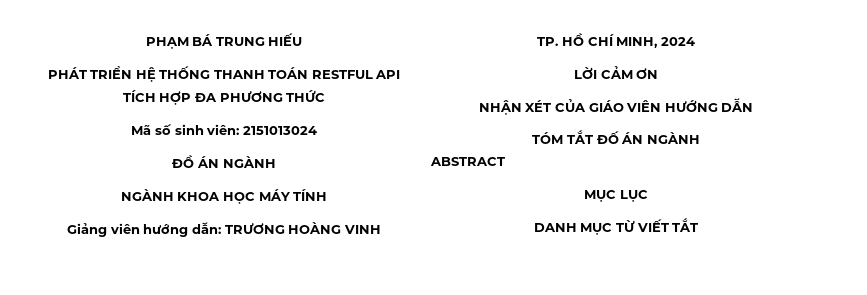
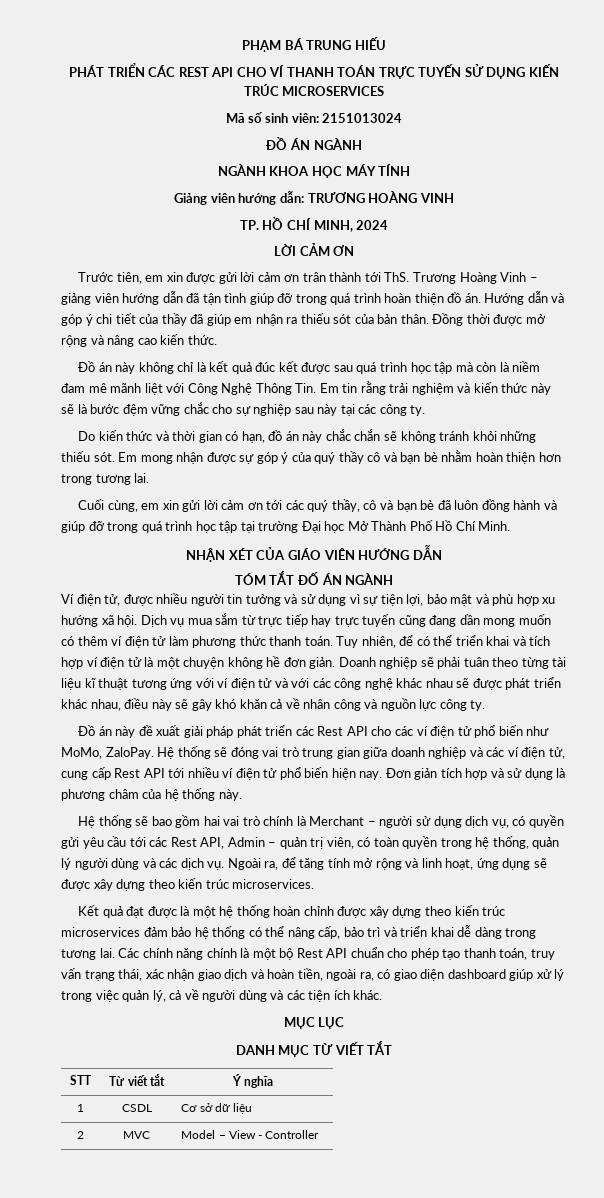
[135,66,401,82] [122,90,326,105] HỆ THỐNG THANH TOÁN RESTFUL API TÍCH HỢP ĐA PHƯƠNG THỨC -> [148,64,559,79] [243,84,385,96] CÁC REST API CHO VÍ THANH TOÁN TRỰC TUYẾN SỬ DỤNG KIẾN TRÚC MICROSERVICES
(659, 73) none -> [78,272,538,284] [61,291,565,305] [61,313,546,326] [61,334,217,347] [78,361,541,374] [61,381,551,395] [61,402,426,416] [78,429,537,443] [61,450,561,464] [61,473,150,485] [78,499,557,512] [61,520,511,533] // Trước tiên, em xin được gửi lời cảm ơn trân thành tới ThS. Trương Hoàng Vinh – giảng viên hướng dẫn đã tận tình giúp đỡ trong quá trình hoàn thiện đồ án. Hướng dẫn và góp ý chi tiết của thầy đã giúp em nhận ra thiếu sót của bản thân. Đồng thời được mở rộng và nâng cao kiến thức. // Đồ án này không chỉ là kết quả đúc kết được sau quá trình học tập mà còn là niềm đam mê mãnh liệt với Công Nghệ Thông Tin. Em tin rằng trải nghiệm và kiến thức này sẽ là bước đệm vững chắc cho sự nghiệp sau này tại các công ty. // Do kiến thức và thời gian có hạn, đồ án này chắc chắn sẽ không tránh khỏi những thiếu sót. Em mong nhận được sự góp ý của quý thầy cô và bạn bè nhằm hoàn thiện hơn trong tương lai. // Cuối cùng, em xin gửi lời cảm ơn tới các quý thầy, cô và bạn bè đã luôn đồng hành và giúp đỡ trong quá trình học tập tại trường Đại học Mở Thành Phố Hồ Chí Minh.
[430,157,505,166] ABSTRACT -> [61,593,556,606] [61,613,551,627] [61,635,551,648] [61,656,567,669] [61,677,561,690] [61,698,486,711] [78,725,550,738] [61,746,565,759] [61,767,566,780] [61,788,242,801] [78,815,564,828] [61,836,560,849] [61,857,547,870] [61,878,315,891] [78,905,506,918] [61,925,537,939] [61,947,555,960] [61,968,565,981] [61,989,383,1002] Ví điện tử, được nhiều người tin tưởng và sử dụng vì sự tiện lợi, bảo mật và phù hợp xu hướng xã hội. Dịch vụ mua sắm từ trực tiếp hay trực tuyến cũng đang dần mong muốn có thêm ví điện tử làm phương thức thanh toán. Tuy nhiên, để có thể triển khai và tích hợp ví điện tử là một chuyện không hề đơn giản. Doanh nghiệp sẽ phải tuân theo từng tài liệu kĩ thuật tương ứng với ví điện tử và với các công nghệ khác nhau sẽ được phát triển khác nhau, điều này sẽ gây khó khăn cả về nhân công và nguồn lực công ty. // Đồ án này đề xuất giải pháp phát triển các Rest API cho các ví điện tử phổ biến như MoMo, ZaloPay. Hệ thống sẽ đóng vai trò trung gian giữa doanh nghiệp và các ví điện tử, cung cấp Rest API tới nhiều ví điện tử phổ biến hiện nay. Đơn giản tích hợp và sử dụng là phương châm của hệ thống này. // Hệ thống sẽ bao gồm hai vai trò chính là Merchant – người sử dụng dịch vụ, có quyền gửi yêu cầu tới các Rest API, Admin – quản trị viên, có toàn quyền trong hệ thống, quản lý người dùng và các dịch vụ. Ngoài ra, để tăng tính mở rộng và linh hoạt, ứng dụng sẽ được xây dựng theo kiến trúc microservices. // Kết quả đạt được là một hệ thống hoàn chỉnh được xây dựng theo kiến trúc microservices đảm bảo hệ thống có thể nâng cấp, bảo trì và triển khai dễ dàng trong tương lai. Các chính năng chính là một bộ Rest API chuẩn cho phép tạo thanh toán, truy vấn trạng thái, xác nhận giao dịch và hoàn tiền, ngoài ra, có giao diện dashboard giúp xử lý trong việc quản lý, cả về người dùng và các tiện ích khác.
(699, 225) none -> [70,1075,92,1085] [109,1074,165,1086] [231,1074,274,1088] [77,1104,84,1112] [121,1104,152,1112] [181,1103,252,1114] [77,1131,84,1139] [123,1131,150,1139] [181,1130,319,1139] // STT | Từ viết tắt | Ý nghĩa // 1 | CSDL | Cơ sở dữ liệu // 2 | MVC | Model – View - Controller

